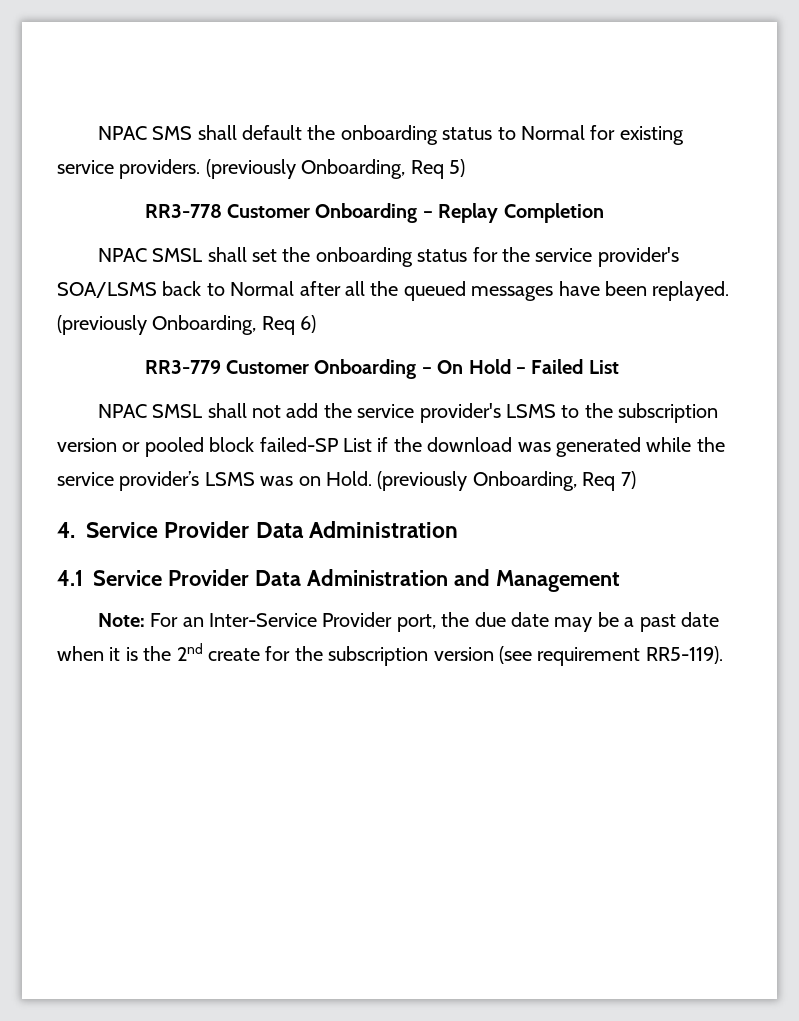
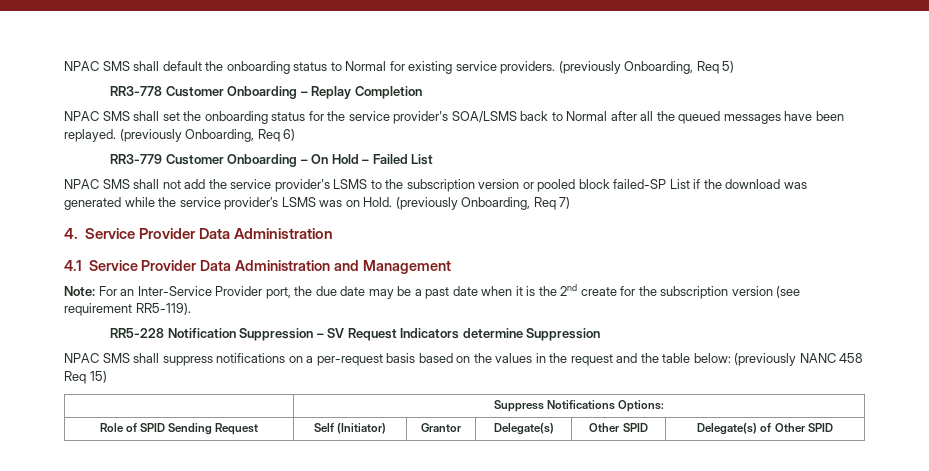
[152,248,203,262] SMSL -> [102,111,130,121] SMS
[152,404,203,418] SMSL -> [102,179,130,189] SMS
(723, 655) none -> [110,328,601,341] [64,353,864,366] [64,371,107,384] [493,400,665,412] [99,423,259,435] [313,423,387,434] [421,423,461,432] [493,423,554,435] [589,423,648,432] [697,423,833,435] // RR5-228 Notification Suppression – SV Request Indicators determine Suppression // NPAC SMS shall suppress notifications on a per-request basis based on the values in the request and the table below: (previously NANC 458 Req 15) // | Suppress Notifications Options: // Role of SPID Sending Request | Self (Initiator) | Grantor | Delegate(s) | Other SPID | Delegate(s) of Other SPID

